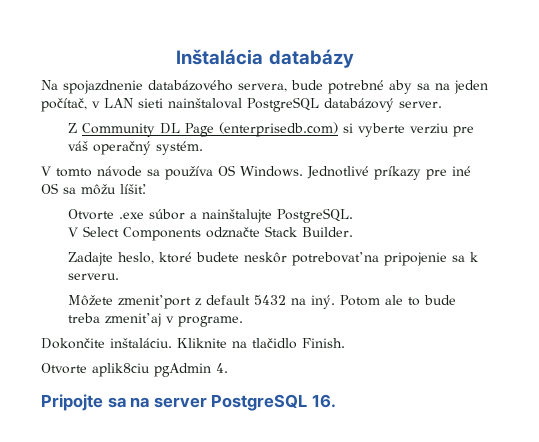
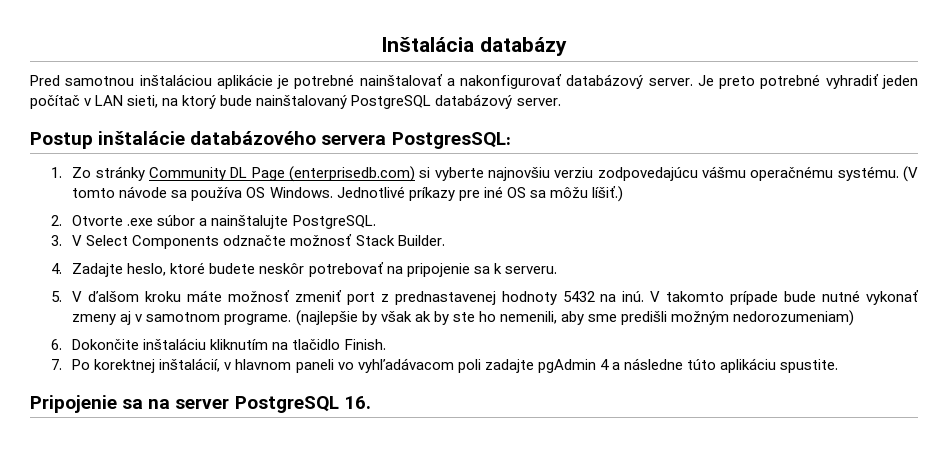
[41,80,488,94] [41,97,442,112] [67,123,77,133] Na spojazdnenie databázového servera, bude potrebné aby sa na jeden počítač, v LAN sieti nainštaloval PostgreSQL databázový server. // Z -> [30,74,918,89] [30,94,561,109] [30,131,511,149] [51,166,145,181] Pred samotnou inštaláciou aplikácie je potrebné nainštalovať a nakonfigurovať databázový server. Je preto potrebné vyhradiť jeden počítač v LAN sieti, na ktorý bude nainštalovaný PostgreSQL databázový server. // Postup inštalácie databázového servera PostgresSQL: // 1. Zo stránky
[409,123,474,137] [67,141,203,155] [41,166,51,176] verziu pre váš operačný systém. // V -> [487,166,919,182] najnovšiu verziu zodpovedajúcu vášmu operačnému systému. (V
[120,184,146,194] líšiť. // -> [591,186,623,202] [51,215,63,226] líšiť.) // 2.
(353, 215) none -> [51,235,63,246] 3.
(260, 232) none -> [290,234,353,246] možnosť
(353, 232) none -> [51,263,63,274] 4.
[67,295,456,309] [67,313,150,324] Môžete zmeniť port z default 5432 na iný. Potom ale to bude treba zmeniť -> [51,290,920,305] [72,314,117,325] 5. V ďalšom kroku máte možnosť zmeniť port z prednastavenej hodnoty 5432 na inú. V takomto prípade bude nutné vykonať zmeny
(174, 319) none -> [146,312,221,322] samotnom
[41,338,345,349] [41,363,228,377] [41,394,103,411] // Dokončite inštaláciu. Kliknite na tlačidlo Finish. // Otvorte aplik8ciu pgAdmin 4. // Pripojte -> [295,310,855,326] [51,338,386,350] [51,358,839,373] [30,395,117,413] (najlepšie by však ak by ste ho nemenili, aby sme predišli možným nedorozumeniam) // 6. Dokončite inštaláciu kliknutím na tlačidlo Finish. // 7. Po korektnej inštalácií, v hlavnom paneli vo vyhľadávacom poli zadajte pgAdmin 4 a následne túto aplikáciu spustite. // Pripojenie

